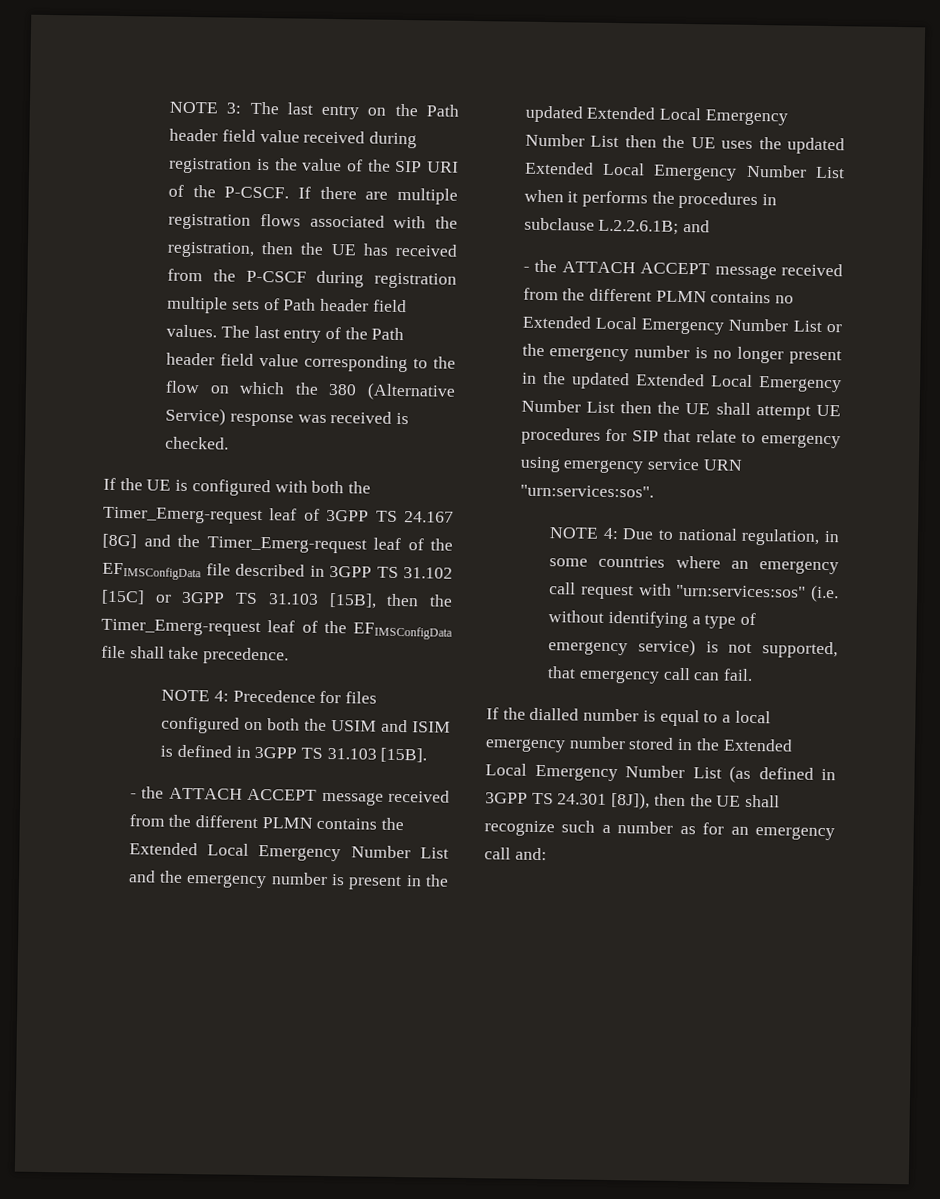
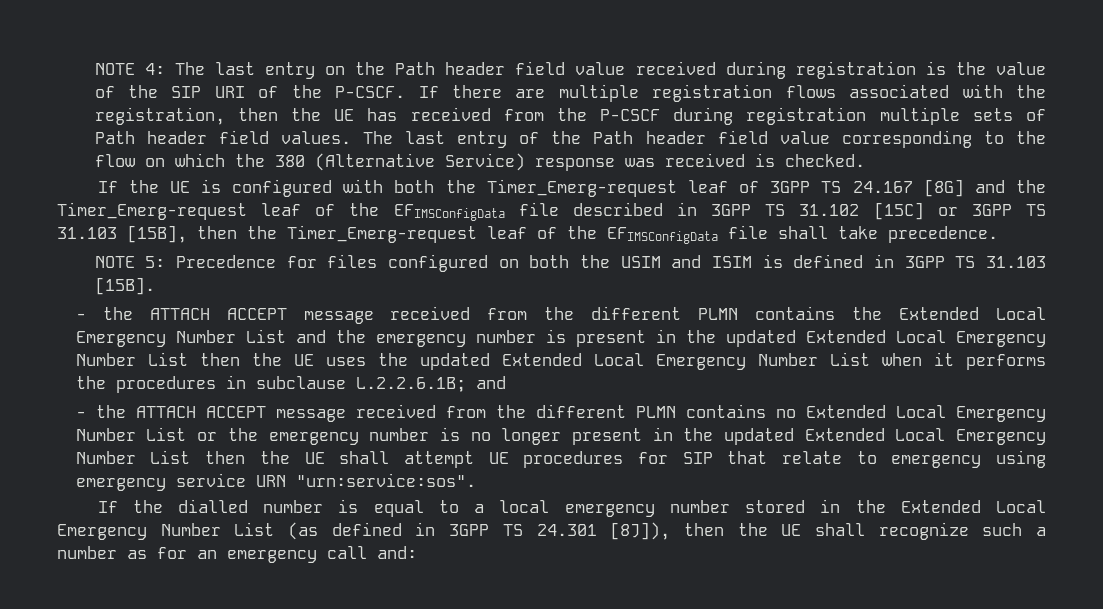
[169,101,242,114] NOTE 3: -> [94,63,165,75] NOTE 4:
[213,690,229,702] 4: -> [145,256,166,268] 5:
[519,484,654,498] [549,527,840,546] [549,555,839,575] [549,582,839,603] [548,610,757,629] [548,638,838,659] [547,666,754,684] "urn:services:sos". // NOTE 4: Due to national regulation, in some countries where an emergency call request with "urn:services:sos" (i.e. without identifying a type of emergency service) is not supported, that emergency call can fail. -> [295,473,476,487] "urn:service:sos".

